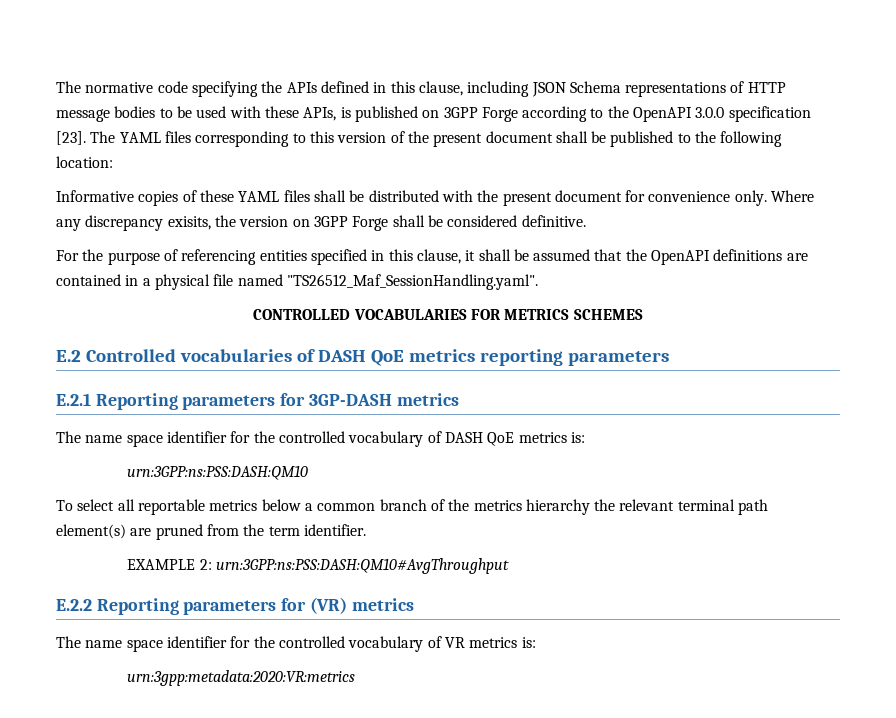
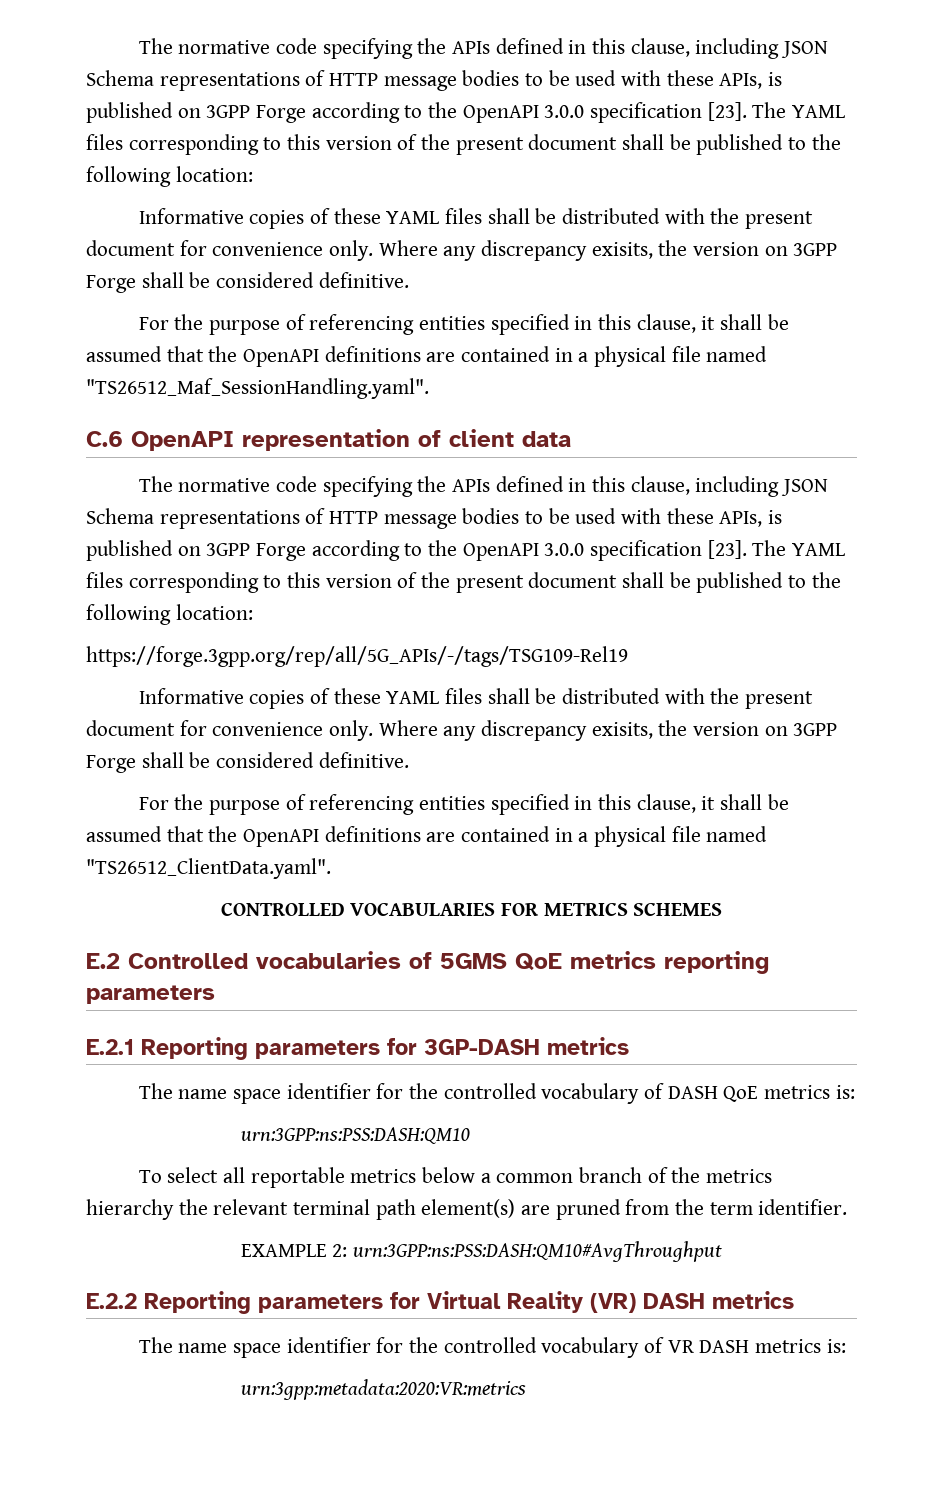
(538, 282) none -> [86,429,571,451] [138,476,828,497] [86,508,783,529] [86,540,846,561] [86,572,841,593] [86,604,253,625] [86,646,628,667] [138,688,813,709] [86,720,838,741] [86,752,409,773] [138,794,789,815] [86,826,768,847] [86,858,331,879] // C.6 OpenAPI representation of client data // The normative code specifying the APIs defined in this clause, including JSON Schema representations of HTTP message bodies to be used with these APIs, is published on 3GPP Forge according to the OpenAPI 3.0.0 specification [23]. The YAML files corresponding to this version of the present document shall be published to the following location: // https://forge.3gpp.org/rep/all/5G_APIs/-/tags/TSG109-Rel19 // Informative copies of these YAML files shall be distributed with the present document for convenience only. Where any discrepancy exisits, the version on 3GPP Forge shall be considered definitive. // For the purpose of referencing entities specified in this clause, it shall be assumed that the OpenAPI definitions are contained in a physical file named "TS26512_ClientData.yaml".
[317,350,366,362] DASH -> [440,953,507,969] 5GMS
[309,597,347,614] (VR) -> [427,1291,705,1313] Virtual Reality (VR) DASH
(465, 642) none -> [699,1340,750,1353] DASH

